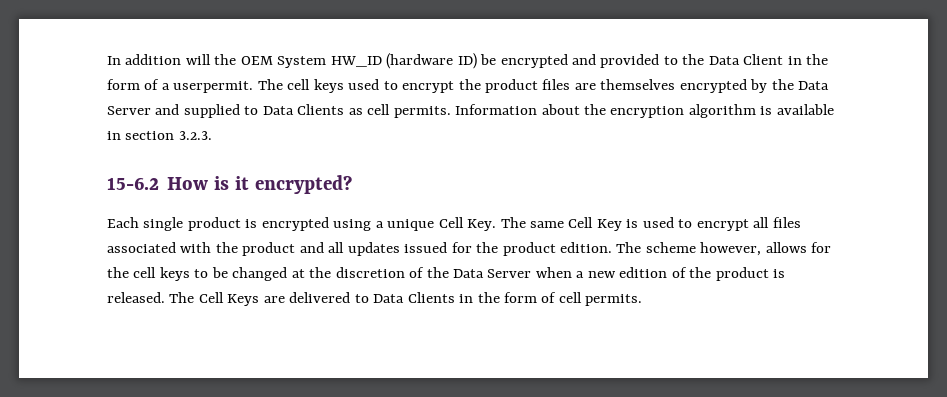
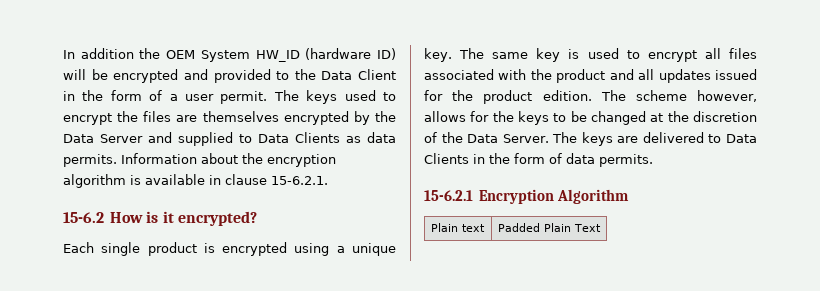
[185,54,211,65] will -> (134, 53) none
(477, 61) none -> [63,69,86,80] will
[173,79,311,93] userpermit. The cell -> [185,90,299,104] user permit. The
[485,79,539,93] product -> (139, 116) none
[367,104,391,115] cell -> [367,132,396,143] data
[125,131,212,140] section 3.2.3. -> [225,174,328,185] clause 15-6.2.1.
[438,217,622,231] Cell Key. The same Cell Key -> [424,48,561,62] key. The same key
[133,267,157,278] cell -> (514, 116) none
[487,267,786,281] [107,292,260,306] Server when a new edition of the product is released. The Cell Keys -> [502,132,613,146] Server. The keys
[558,292,643,306] cell permits. -> [566,153,653,167] [424,189,630,204] [430,223,485,232] [497,223,601,232] data permits. // 15-6.2.1 Encryption Algorithm // Plain text | Padded Plain Text

